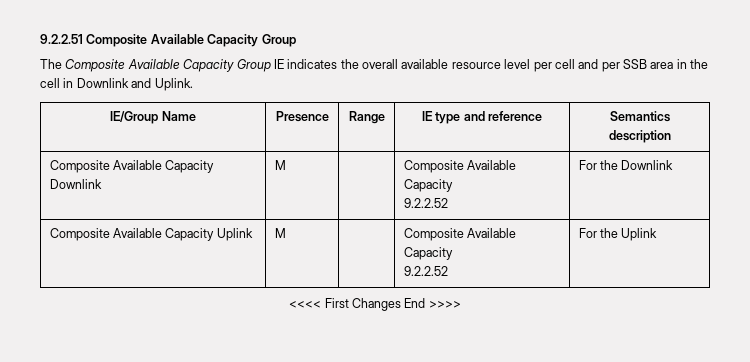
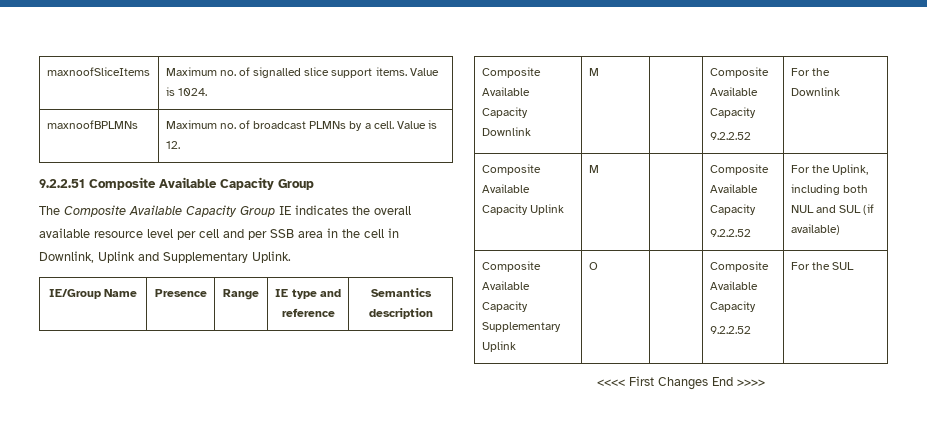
(40, 39) none -> [46,67,150,76] [165,67,439,78] [165,87,207,96] [46,120,138,129] [165,120,437,131] [165,141,180,149] maxnoofSliceItems | Maximum no. of signalled slice support items. Value is 1024. // maxnoofBPLMNs | Maximum no. of broadcast PLMNs by a cell. Value is 12. //
[76,78,152,88] Downlink and -> [39,251,248,263] Downlink, Uplink and Supplementary
[621,228,658,241] Uplink -> [832,164,869,175] [790,184,868,195] [790,204,875,215] [790,224,840,235] [481,261,541,272] [481,281,530,290] [481,301,528,312] [481,322,561,332] [481,341,516,352] [588,262,598,270] [709,261,769,272] [709,281,758,290] [709,301,756,312] [709,326,751,334] [790,262,855,270] Uplink, including both NUL and SUL (if available) // Composite Available Capacity Supplementary Uplink | O | | Composite Available Capacity // 9.2.2.52 | For the SUL

